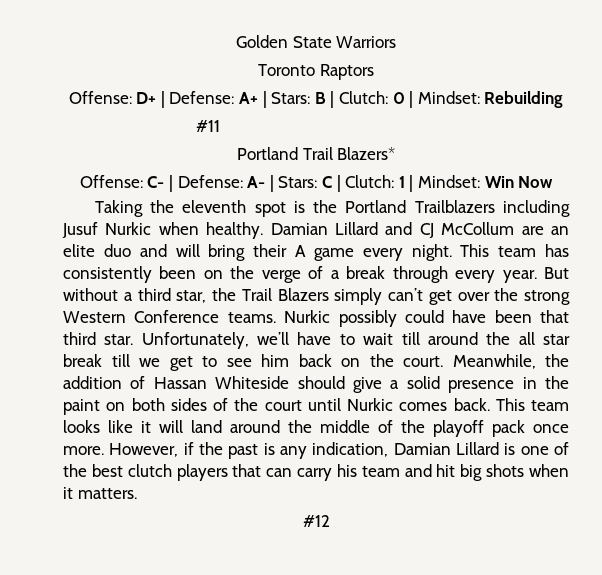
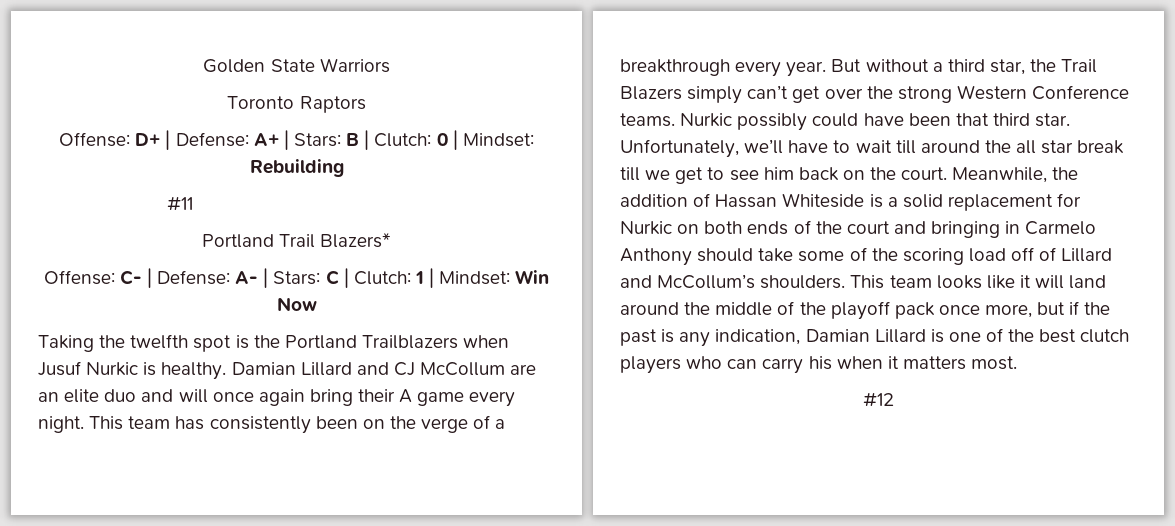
[182,200,247,213] eleventh -> [130,334,189,349] twelfth
[503,200,570,217] including -> [463,335,510,348] when
[158,222,199,235] when -> [143,362,157,376] is
(200, 250) none -> [212,389,305,406] once again
[346,266,448,283] break through -> [620,59,730,76] breakthrough
[297,376,569,393] [63,399,100,415] should give a solid presence in the paint -> [869,193,1082,211] [620,221,672,235] is a solid replacement for Nurkic
[170,398,207,411] sides -> [747,221,789,235] ends
[307,398,490,411] until Nurkic comes back. -> [893,221,1097,238] [620,247,1113,266] [620,274,846,289] and bringing in Carmelo Anthony should take some of the scoring load off of Lillard and McCollum’s shoulders.
[63,443,179,457] more. However, -> [985,302,1066,318] more, but
[232,464,262,477] that -> [686,356,723,369] who
[361,464,570,481] [63,487,137,499] team and hit big shots when it matters. -> [836,356,1018,370] when it matters most.

